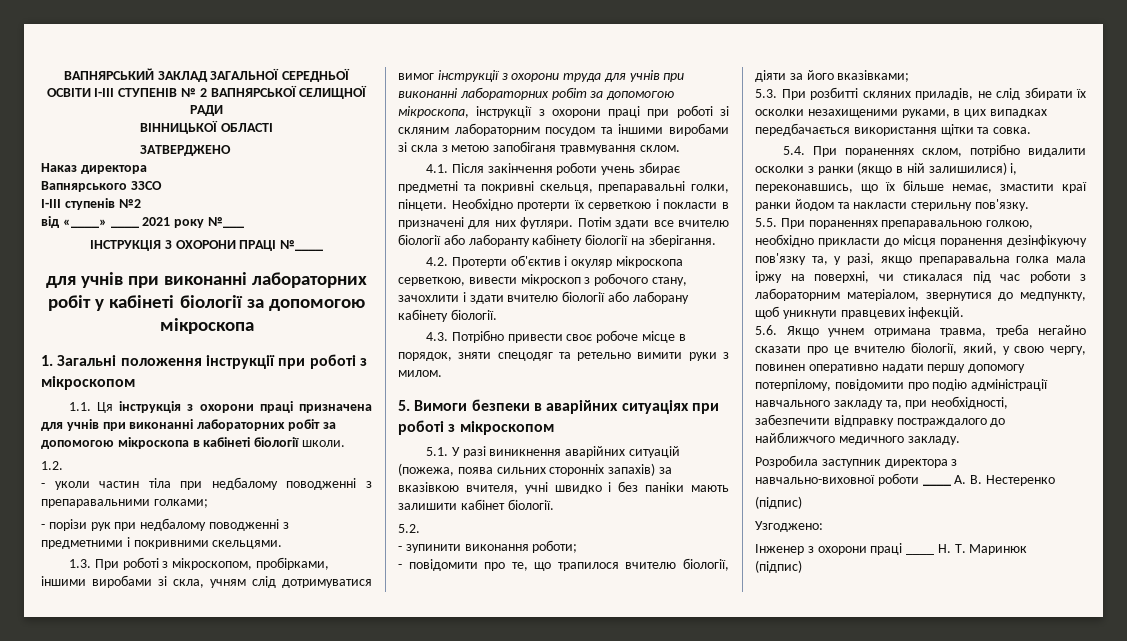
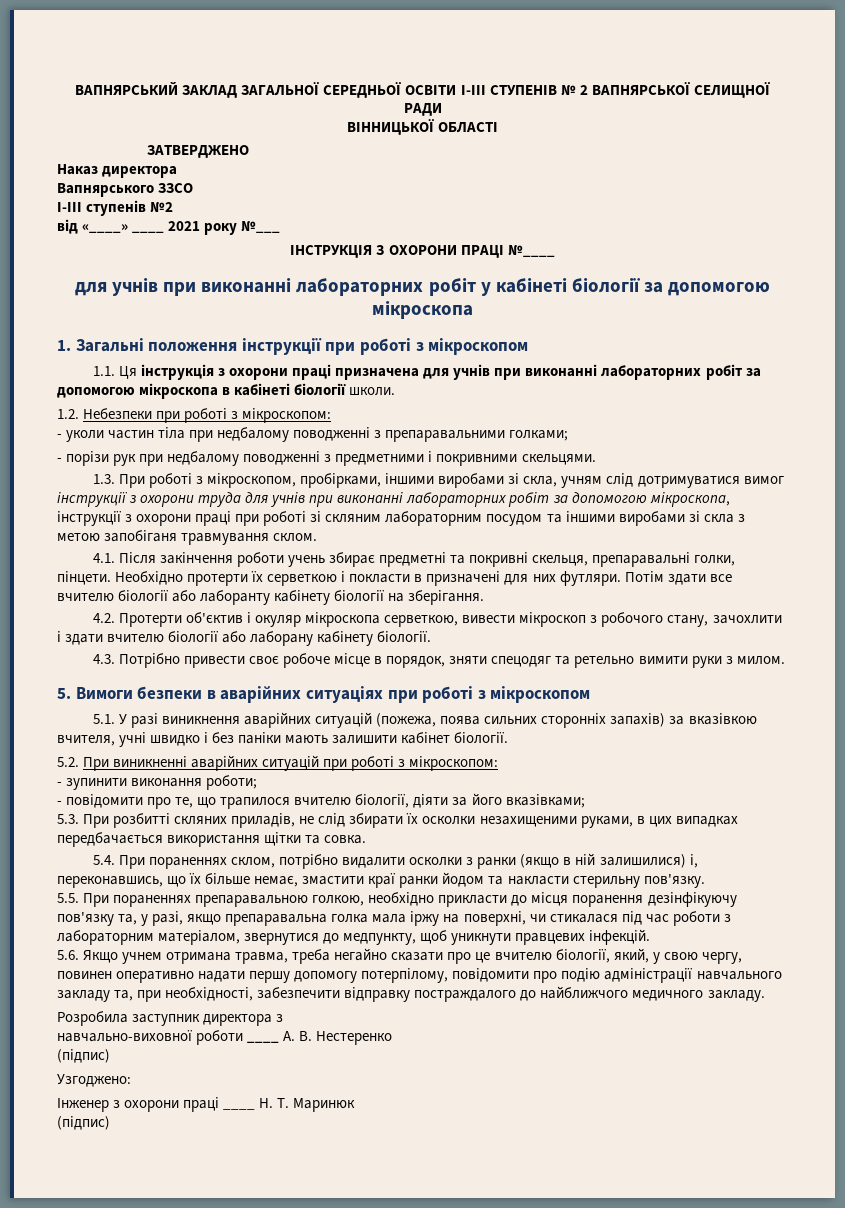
(63, 465) none -> [83,408,332,423] Небезпеки при роботі з мікроскопом:
(420, 528) none -> [83,755,499,771] При виникненні аварійних ситуацій при роботі з мікроскопом:

